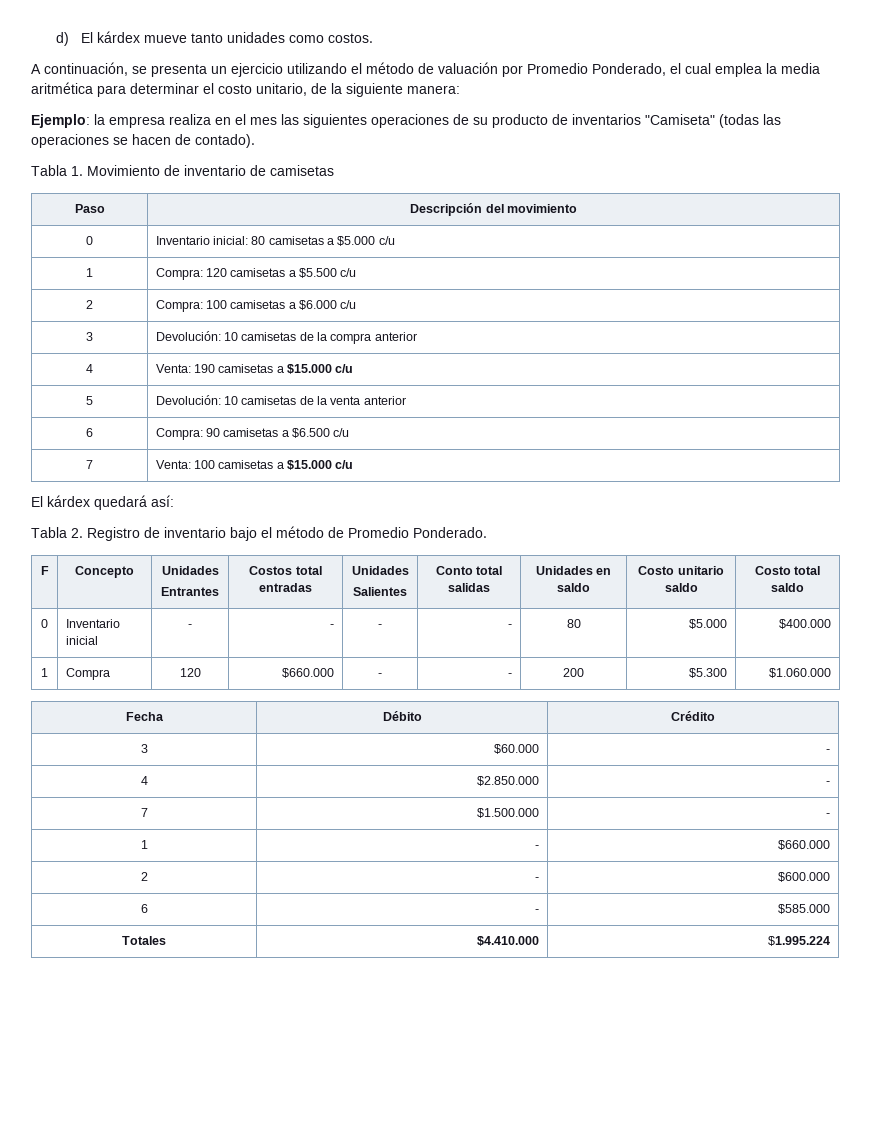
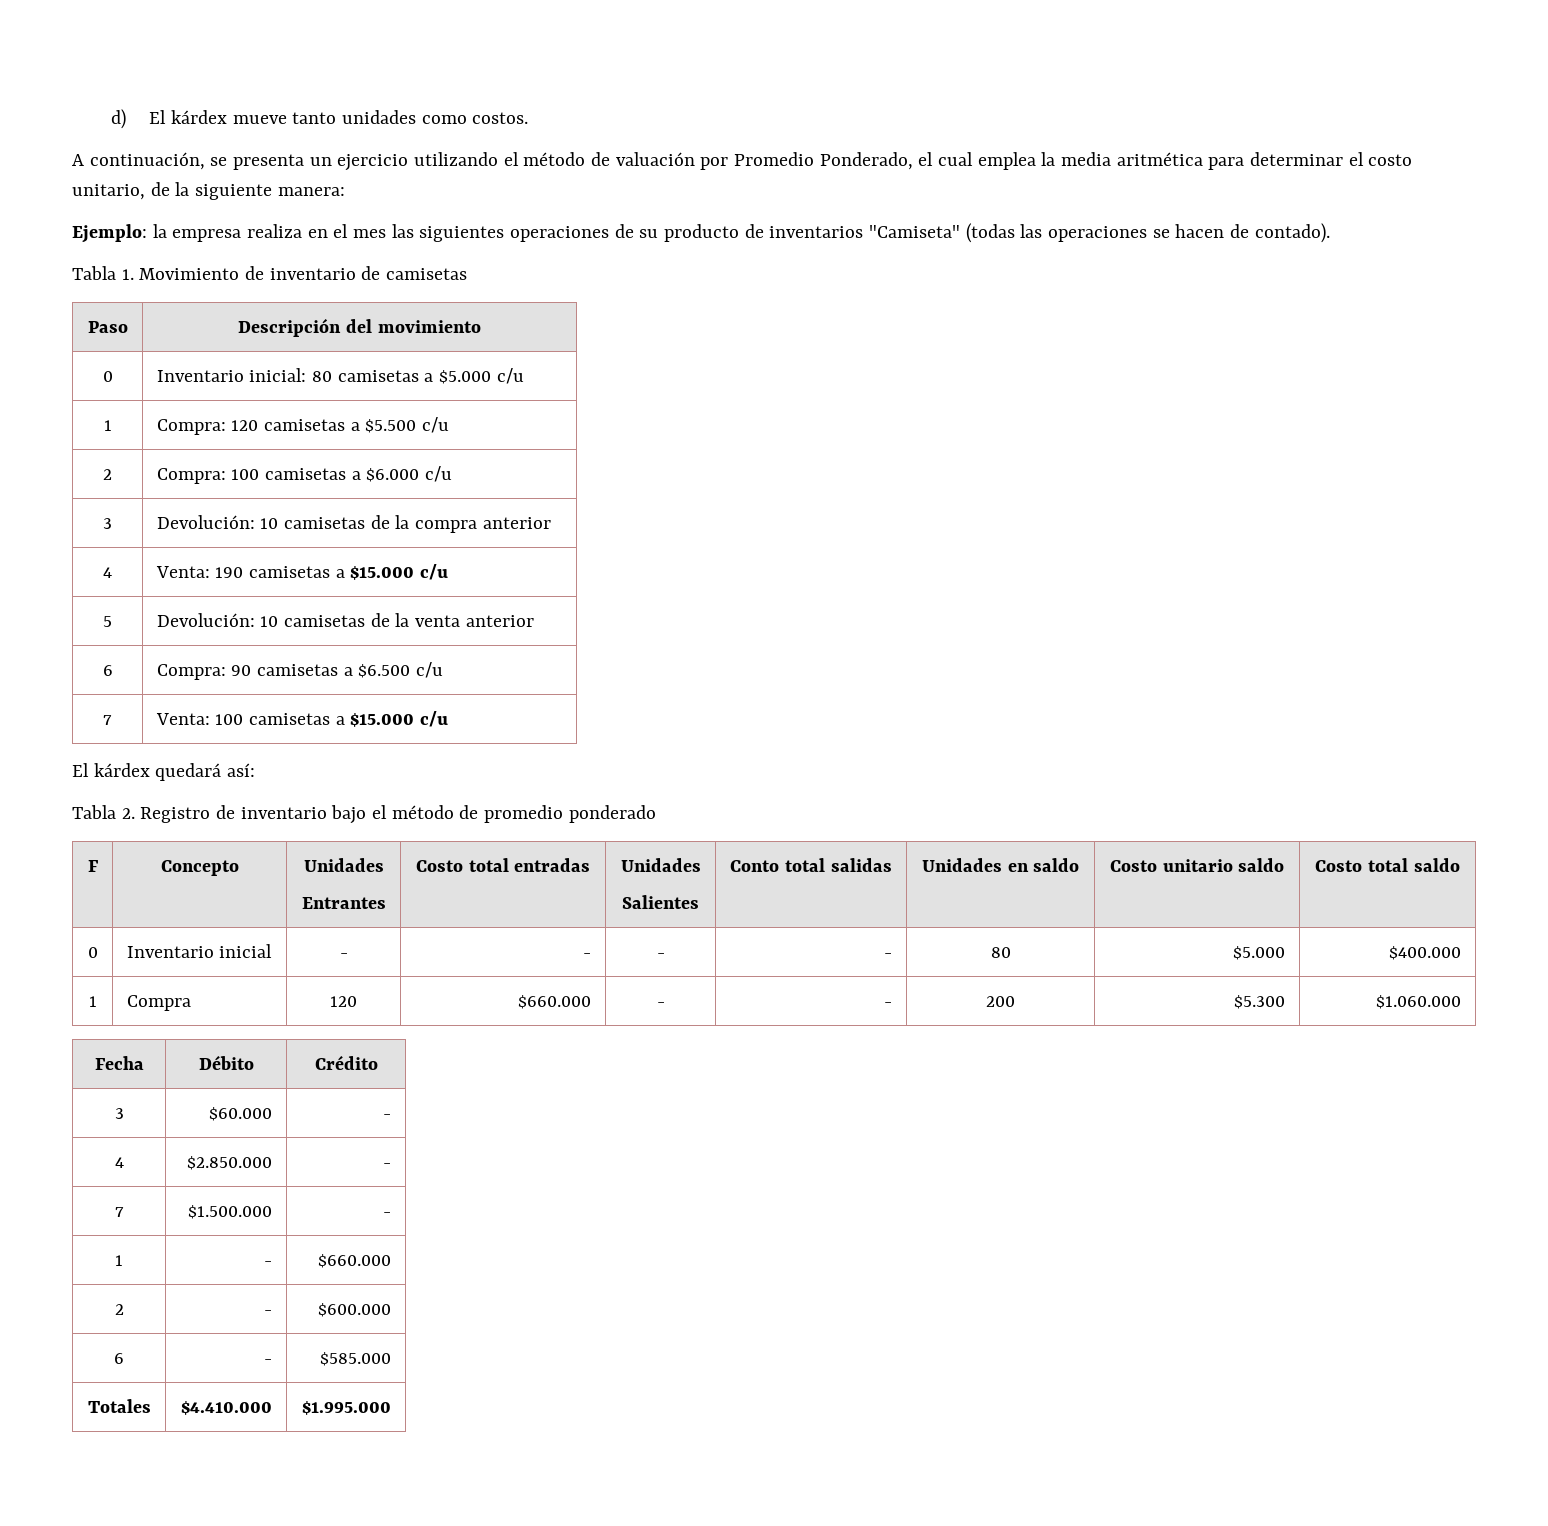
[348,527,487,538] Promedio Ponderado. -> [484,805,656,823] promedio ponderado
[249,566,293,575] Costos -> [415,860,463,872] Costo
[768,936,831,946] $1.995.224 -> [302,1401,392,1415] $1.995.000

